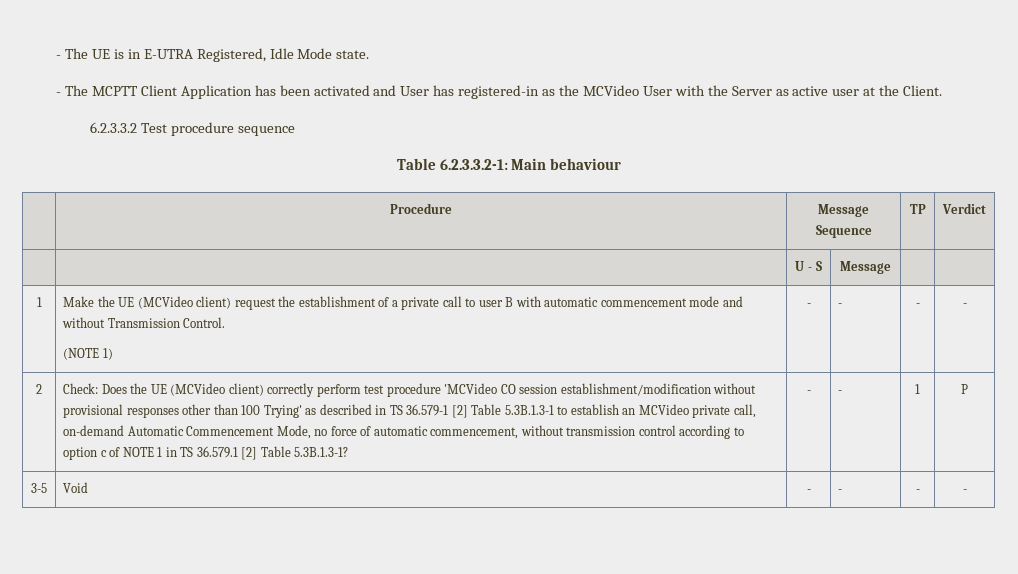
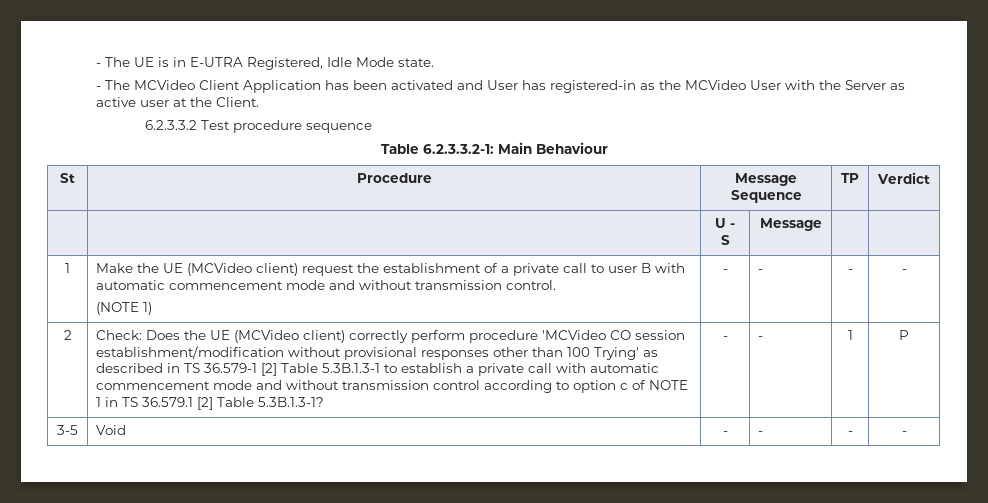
[91,86,138,96] MCPTT -> [134,80,196,90] MCVideo
[550,158,622,170] behaviour // -> [535,142,608,154] [60,173,75,183] Behaviour // St
[107,317,226,328] Transmission Control. -> [415,280,557,290] transmission control.
[364,385,385,394] test -> (466, 336) none
[622,404,756,418] [63,425,519,439] an MCVideo private call, on-demand Automatic Commencement Mode, no force of automatic commencement, -> [466,363,660,376] [96,380,283,390] a private call with automatic commencement mode and

